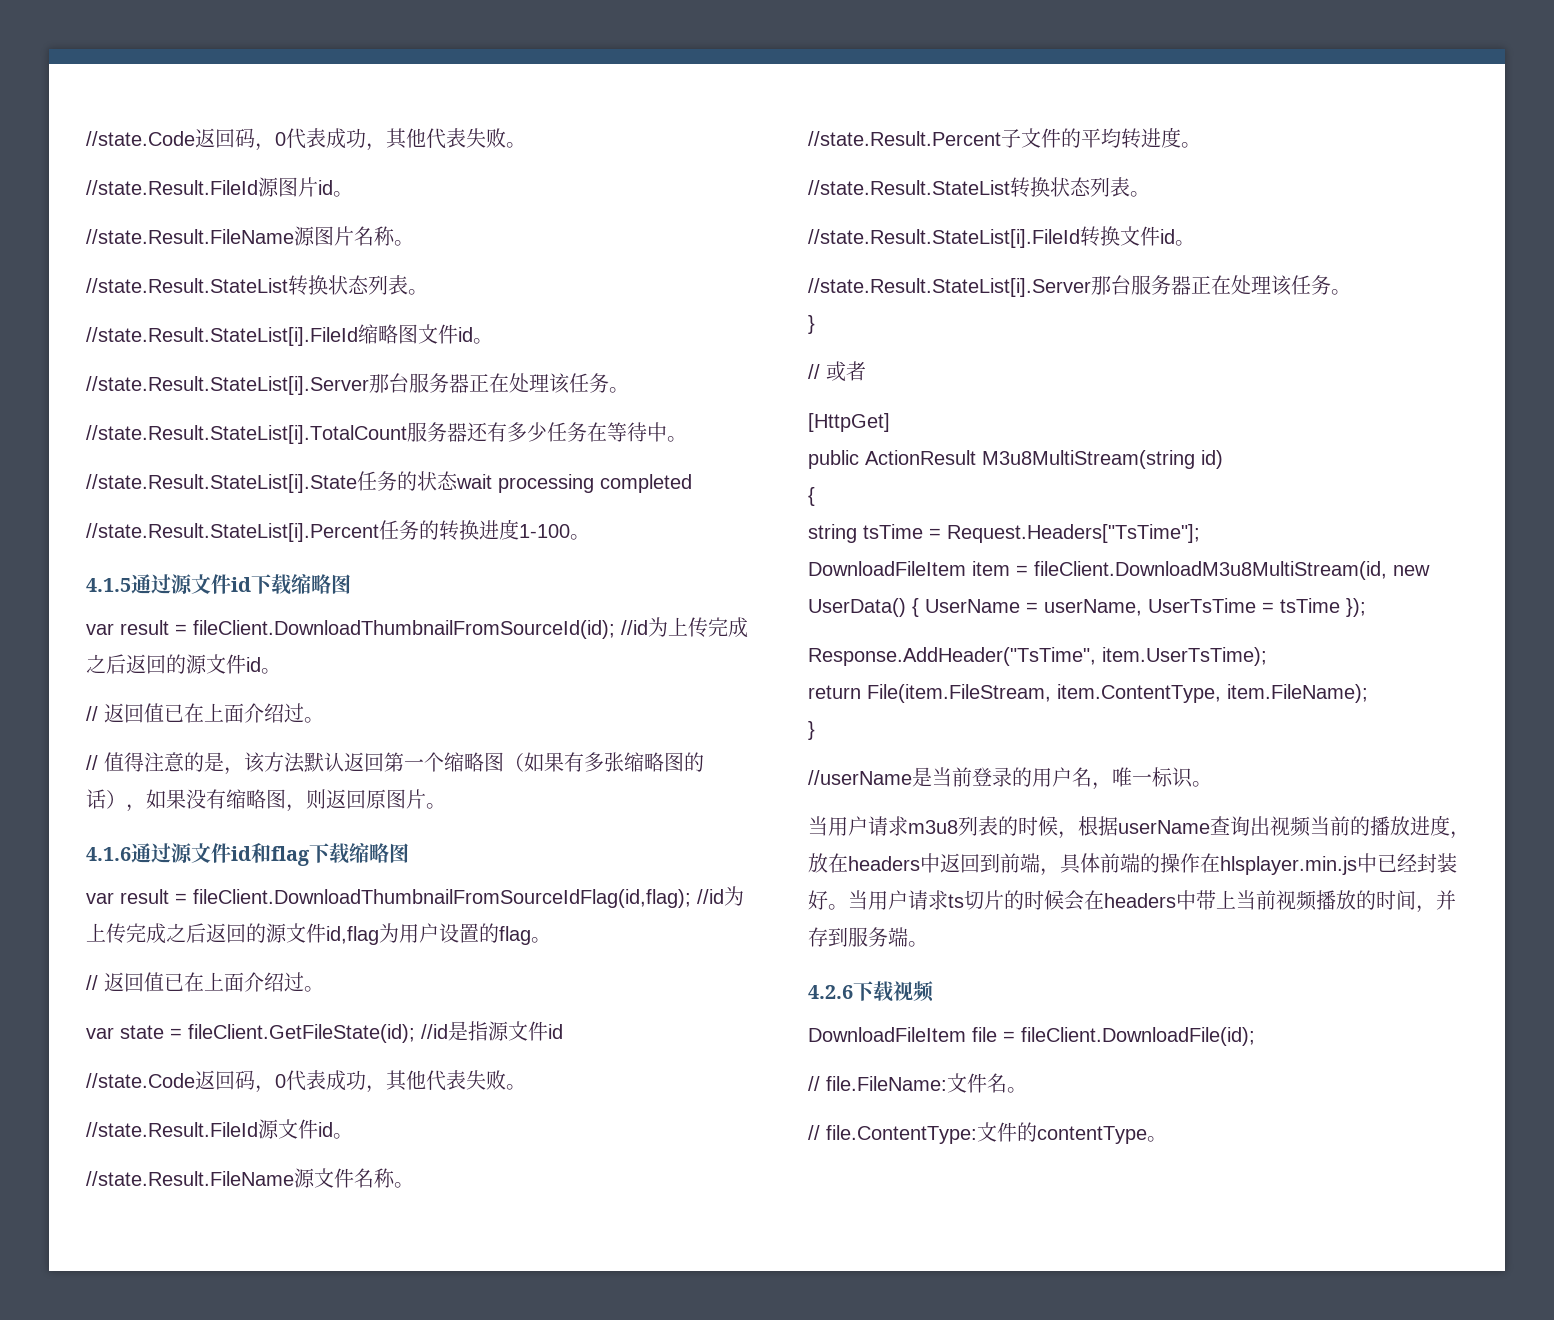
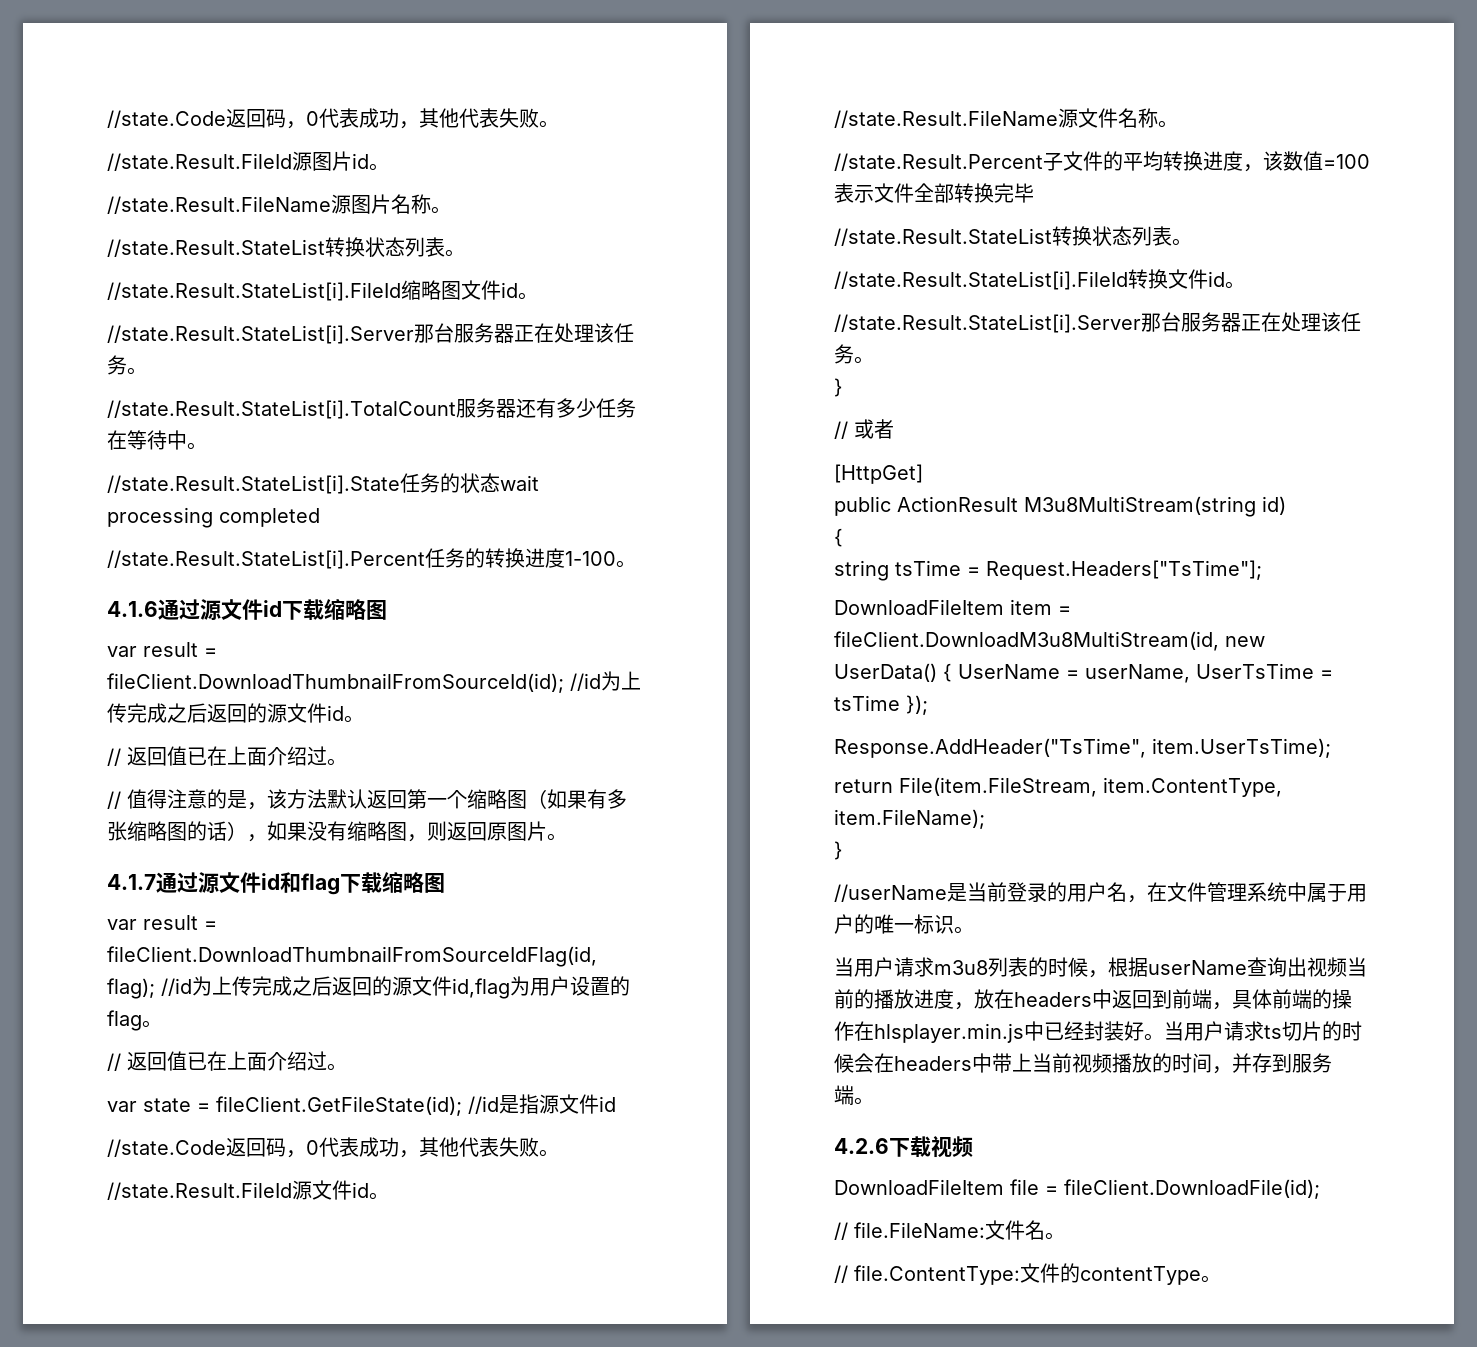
[86,578,131,592] 4.1.5 -> [107,601,158,617] 4.1.6
[86,847,131,861] 4.1.6 -> [107,874,156,890] 4.1.7
[1141,127,1201,148] 进度。 -> [1183,151,1370,172] [834,183,1034,203] 换进度，该数值=100表示文件全部转换完毕
(1112, 786) none -> [1147,882,1367,903] [834,914,874,934] 在文件管理系统中属于用户的

